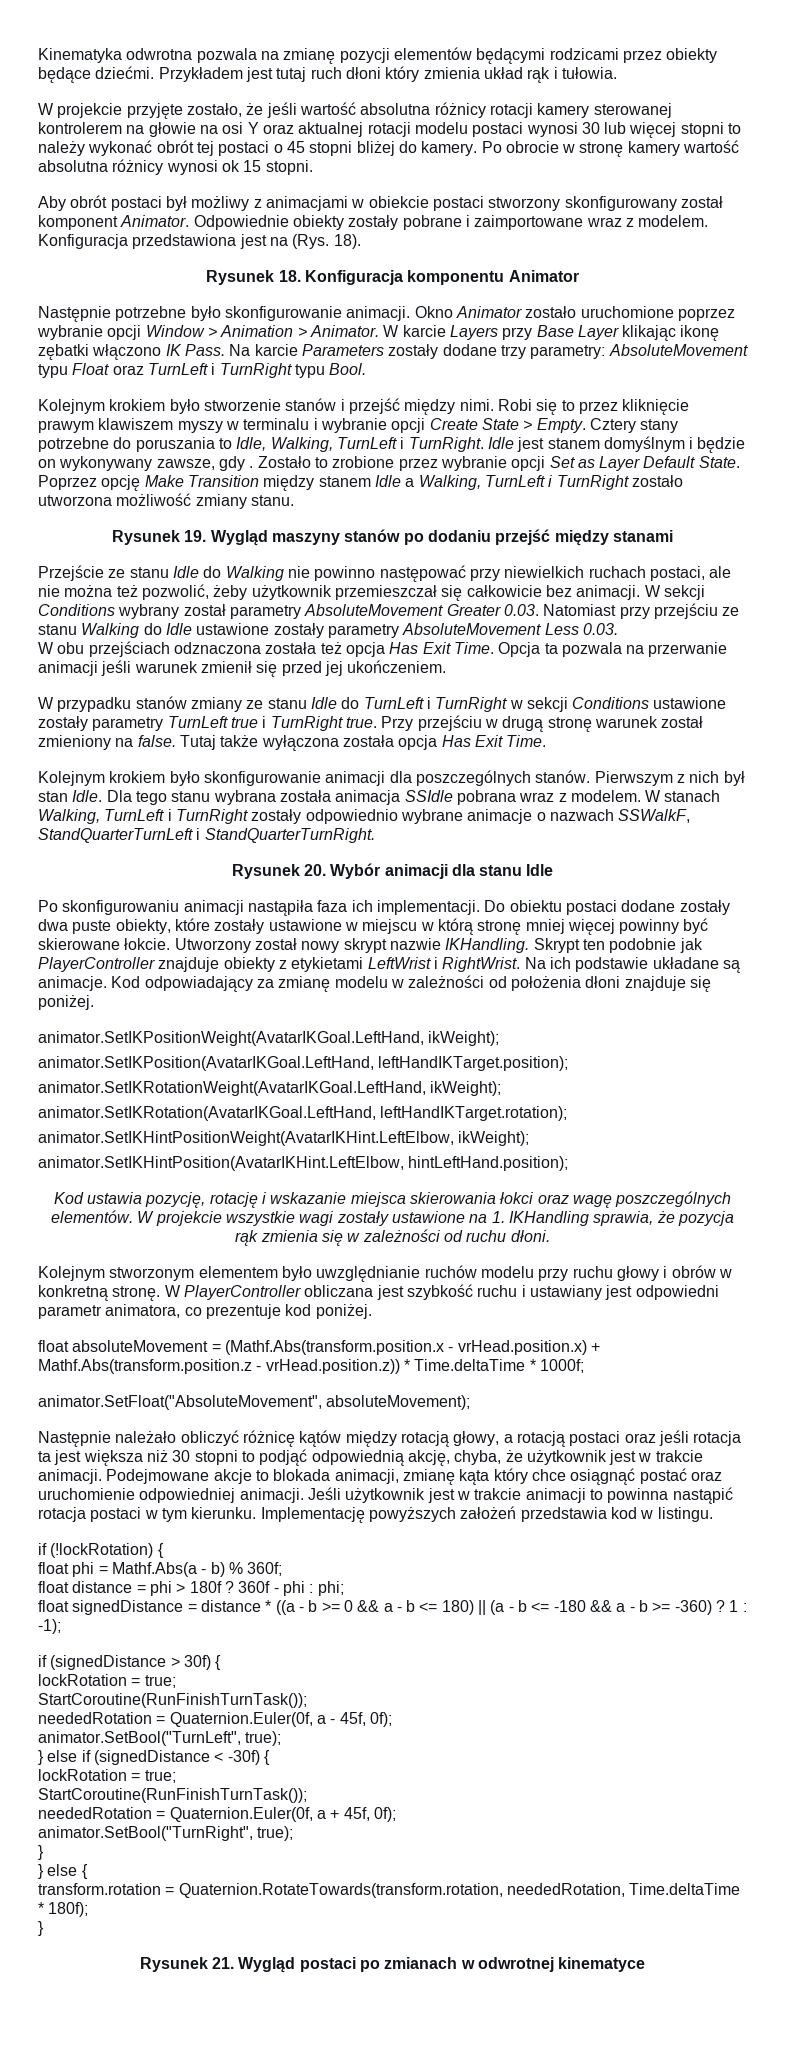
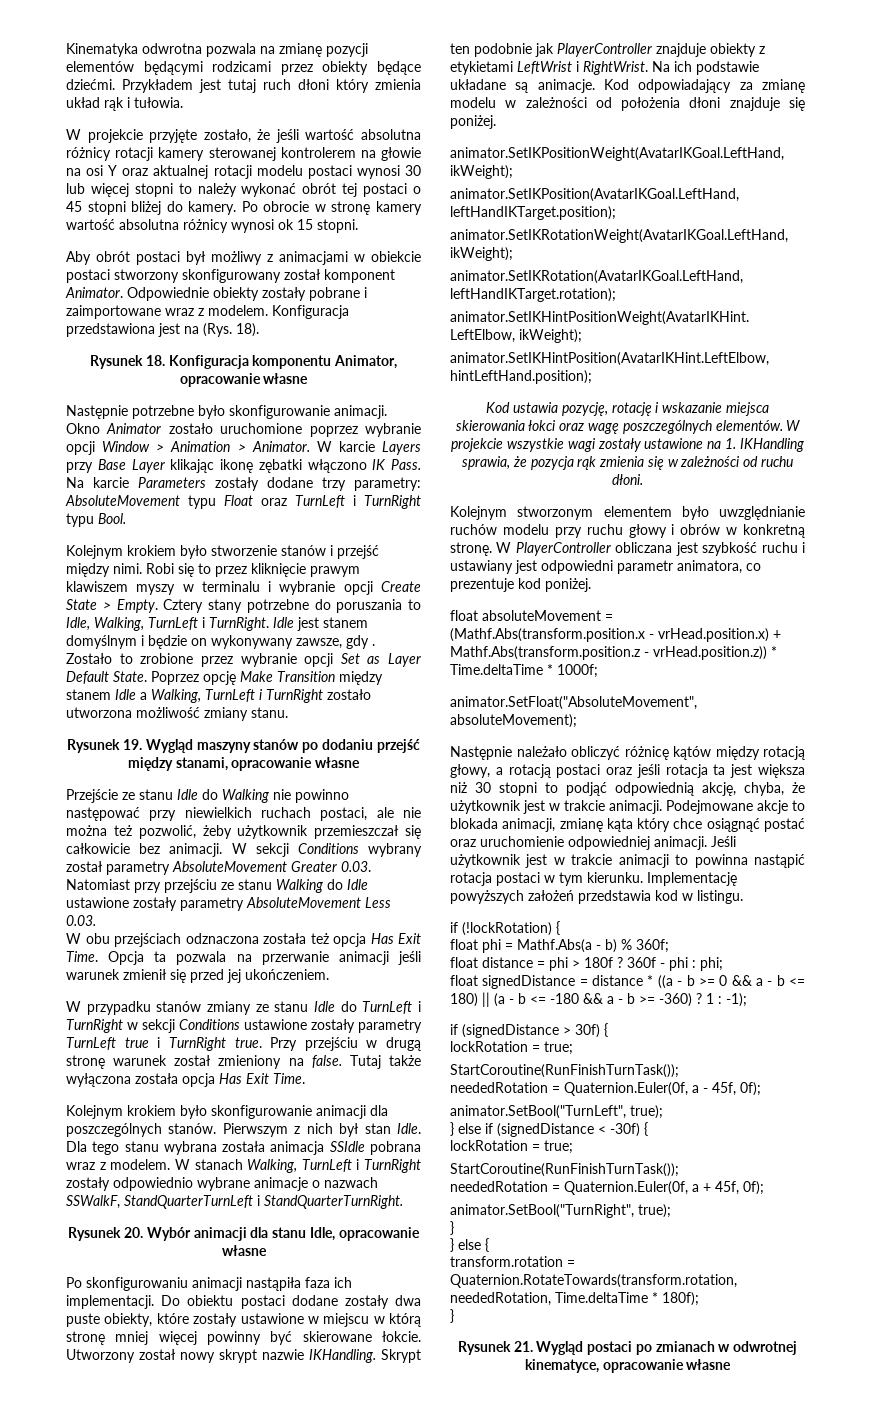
[508,270,579,282] Animator -> [334,355,398,369] [179,373,309,387] Animator, opracowanie własne
[612,530,673,542] stanami -> [175,757,361,771] stanami, opracowanie własne
[526,864,554,876] Idle -> [309,1227,420,1241] [221,1245,267,1256] Idle, opracowanie własne
[558,1957,646,1972] kinematyce -> [524,1359,732,1373] kinematyce, opracowanie własne

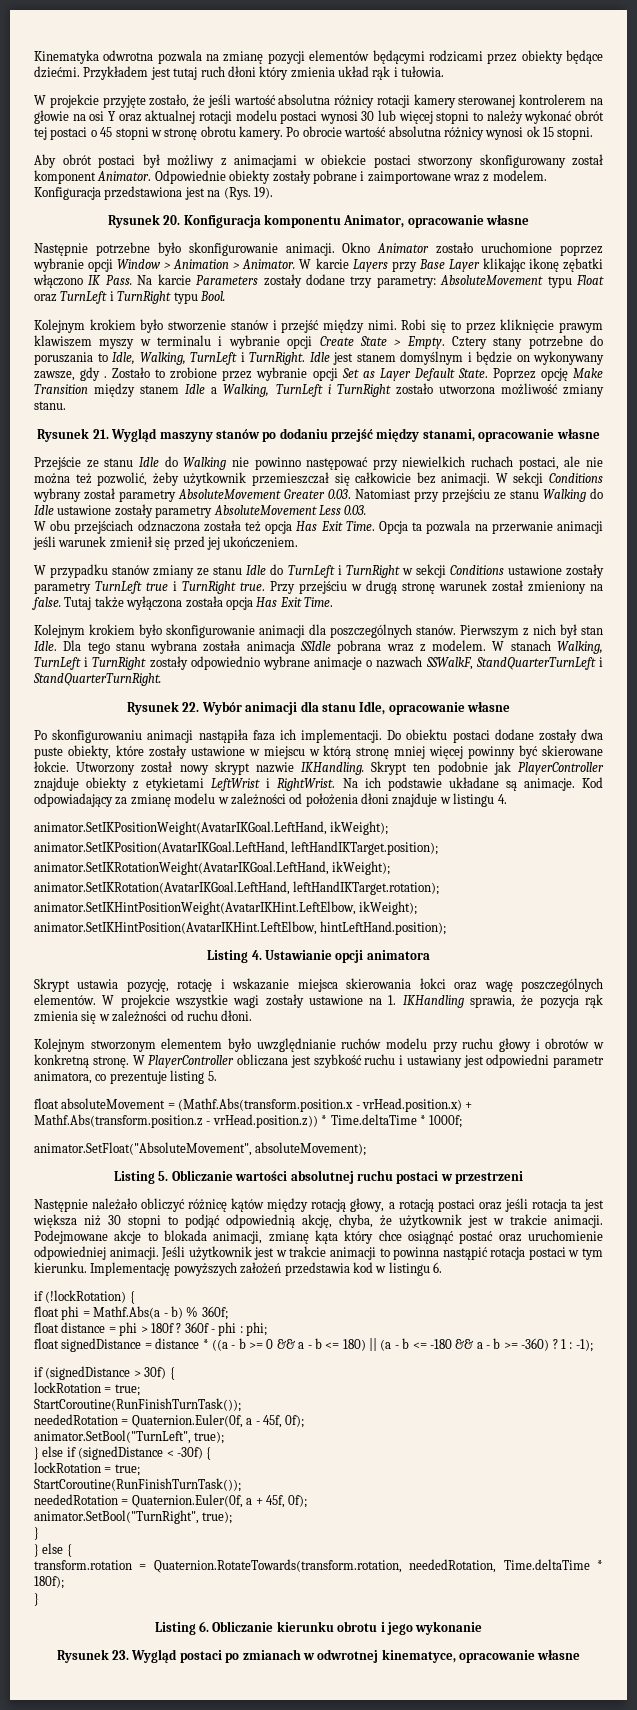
[131,201,422,215] bliżej do kamery. Po obrocie w stronę kamery -> [150,126,342,140] w stronę obrotu kamery. Po obrocie
[236,323,259,337] [89,355,165,369] 18). // Rysunek 18. -> [253,187,273,199] [107,214,181,228] 19). // Rysunek 20.
[123,739,143,750] 19. -> [92,429,109,439] 21.
[124,1227,144,1238] 20. -> [182,702,200,712] 22.
[789,97,805,111] [450,115,496,129] się poniżej. -> [439,793,507,807] w listingu 4.
[486,402,511,413] Kod -> [207,950,430,963] [34,978,70,992] Listing 4. Ustawianie opcji animatora // Skrypt
[680,524,721,535] obrów -> [545,1038,590,1049] obrotów
[518,578,591,592] kod poniżej. -> [170,1070,217,1084] listing 5.
(577, 721) none -> [114,1170,523,1184] // Listing 5. Obliczanie wartości absolutnej ruchu postaci w przestrzeni
[697,890,743,904] listingu. -> [388,1262,442,1276] listingu 6.
[457,1341,533,1355] // Rysunek 21. -> [154,1621,483,1635] [56,1649,129,1663] // Listing 6. Obliczanie kierunku obrotu i jego wykonanie // Rysunek 23.

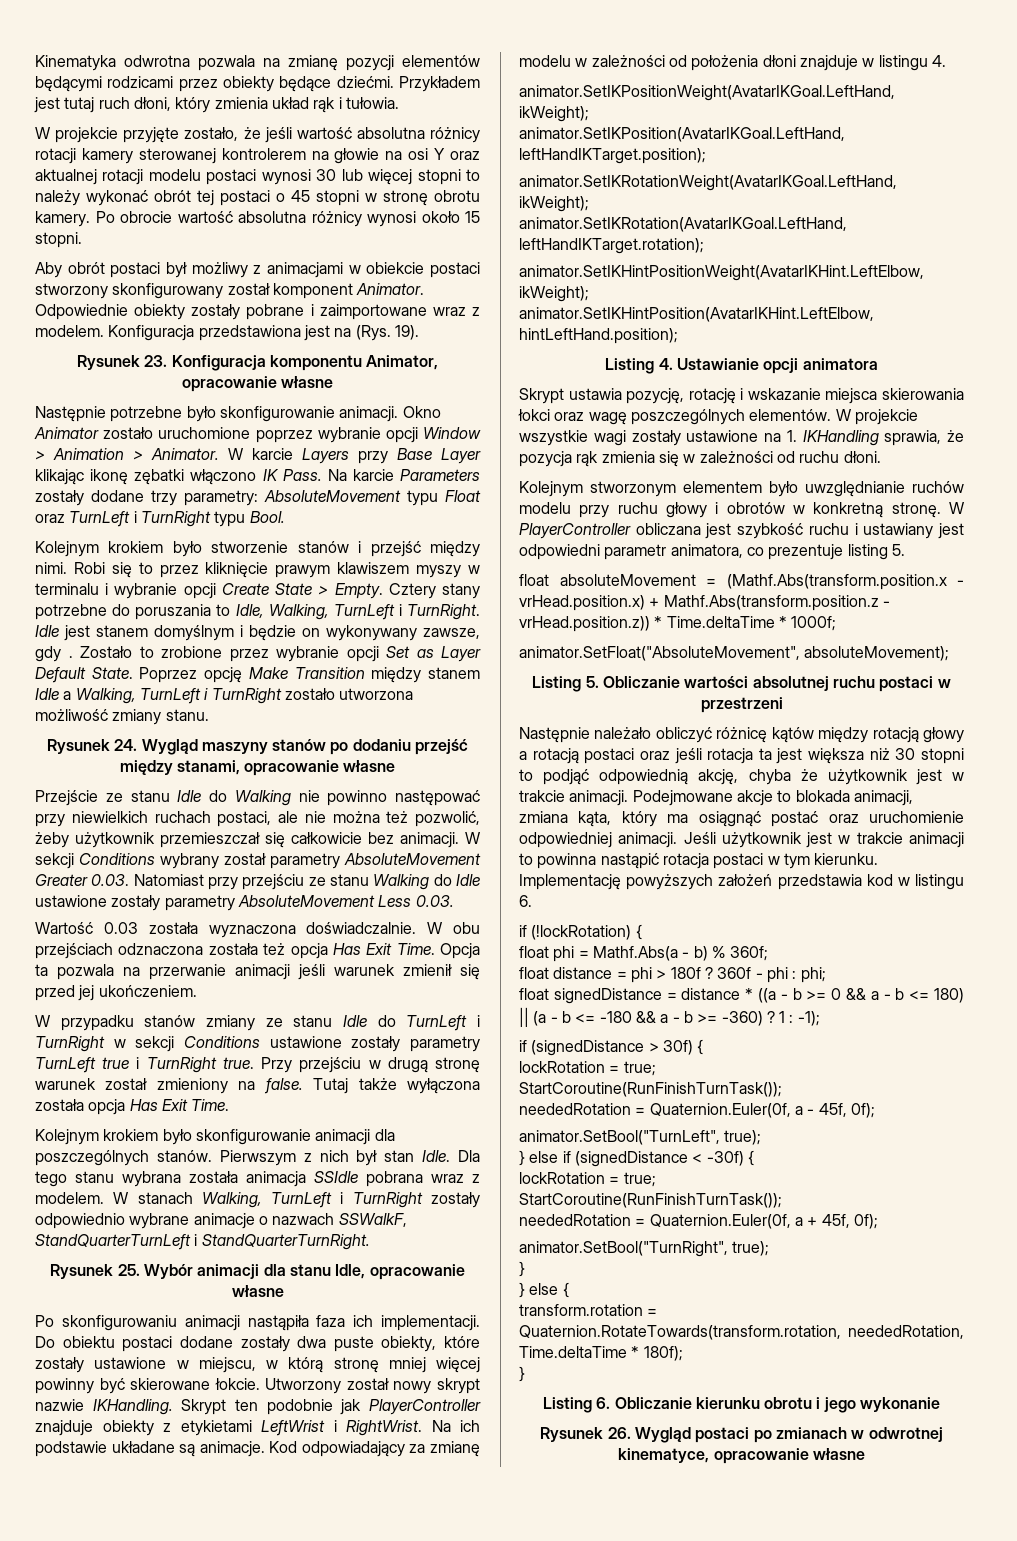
[227,66,256,77] dłoni -> [133,97,171,111] dłoni,
[526,126,540,137] ok -> [421,211,460,223] około
[163,215,181,225] 20. -> [144,355,168,367] 23.
[92,429,109,439] 21. -> [114,739,138,751] 24.
(367, 510) none -> [35,922,417,938] Wartość 0.03 została wyznaczona doświadczalnie.
[182,702,200,712] 22. -> [117,1264,140,1276] 25.
[263,746,305,759] miejscu -> [198,1357,256,1373] miejscu,
[350,1198,385,1212] głowy, -> [923,727,964,743] głowy
[339,1214,373,1228] chyba, -> [748,769,791,785] chyba
[268,1230,402,1244] zmianę kąta który chce -> [519,811,689,827] zmiana kąta, który ma
[112,1650,129,1660] 23. -> [607,1427,631,1439] 26.

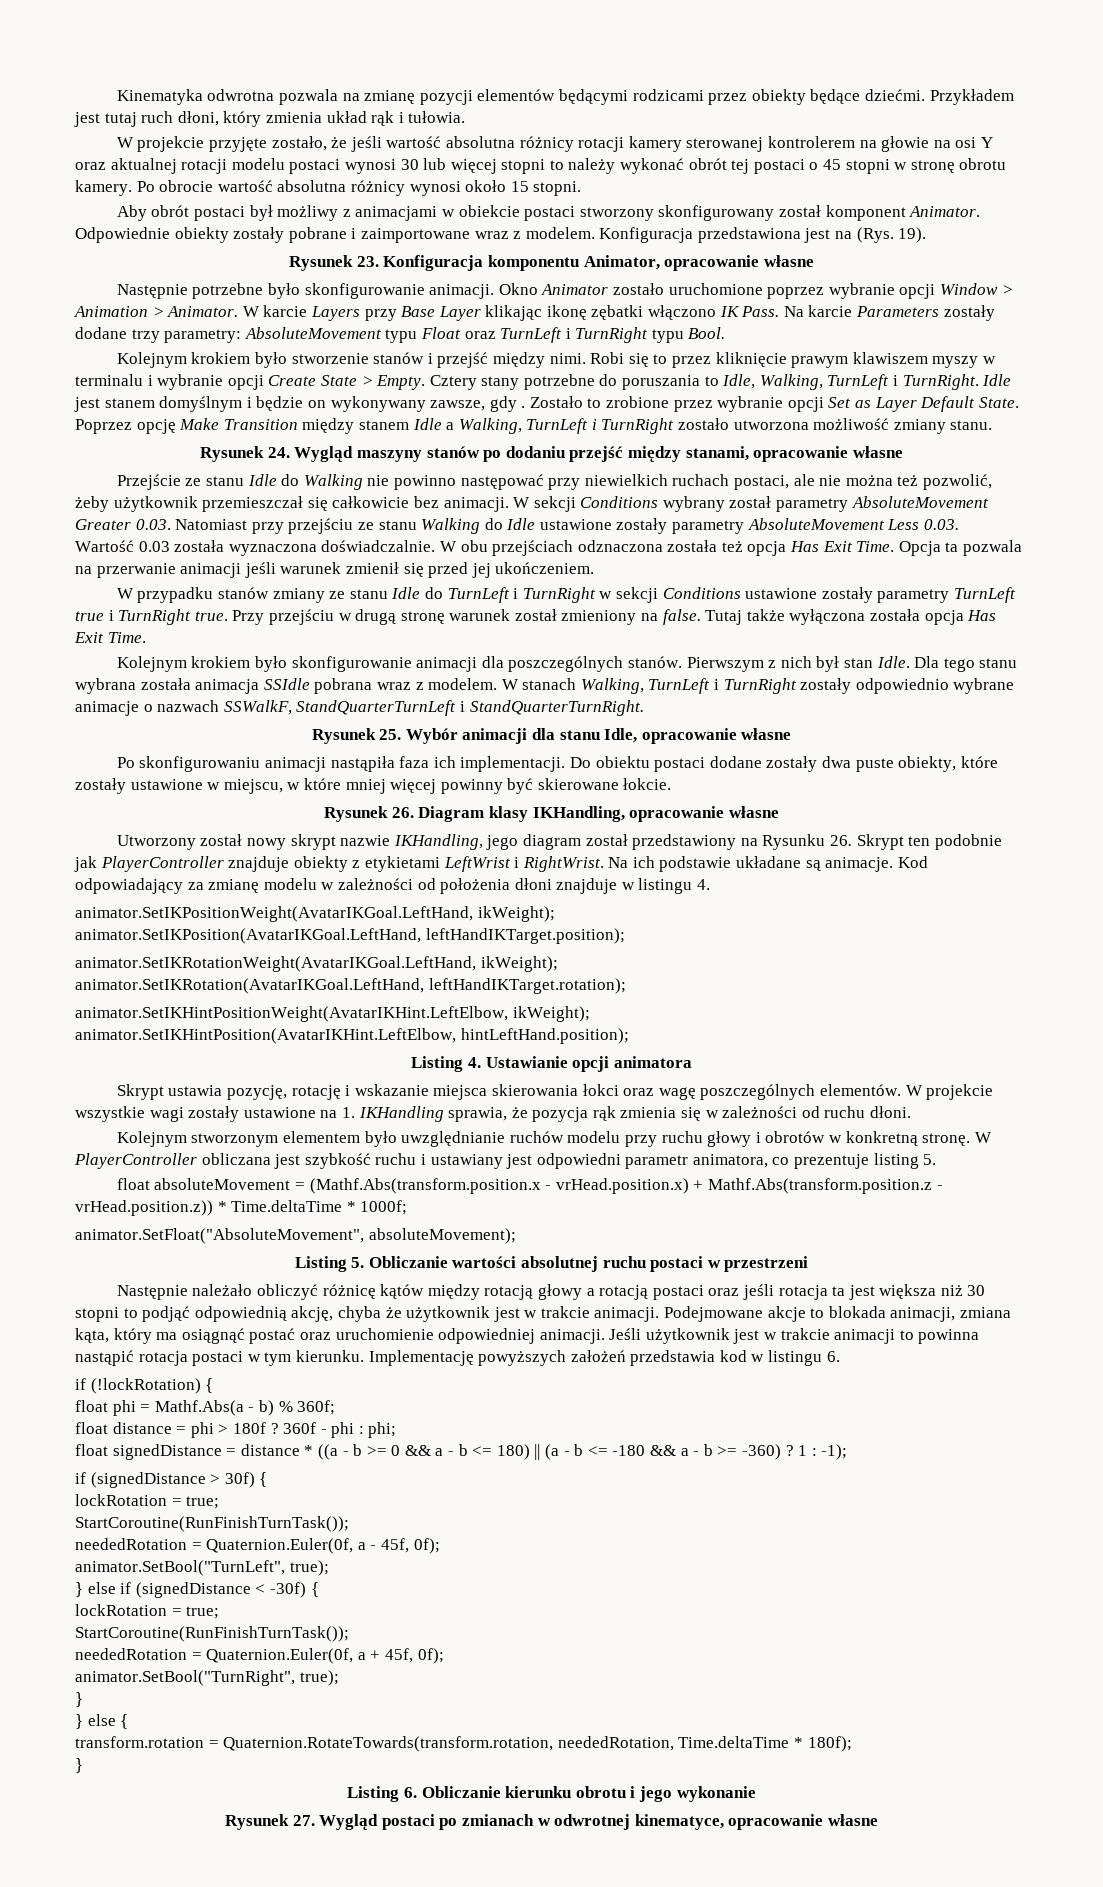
[288,1357,379,1373] którą stronę -> [303,778,341,790] które
(260, 1384) none -> [324,806,779,822] // Rysunek 26. Diagram klasy IKHandling, opracowanie własne //
[92,1399,173,1415] IKHandling. -> [393,834,852,850] IKHandling, jego diagram został przedstawiony na Rysunku 26.
[607,1427,631,1439] 26. -> [292,1815,315,1826] 27.

